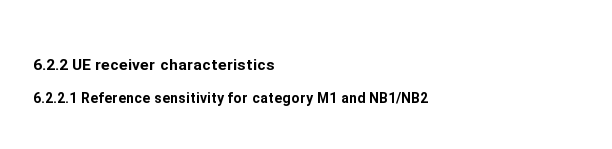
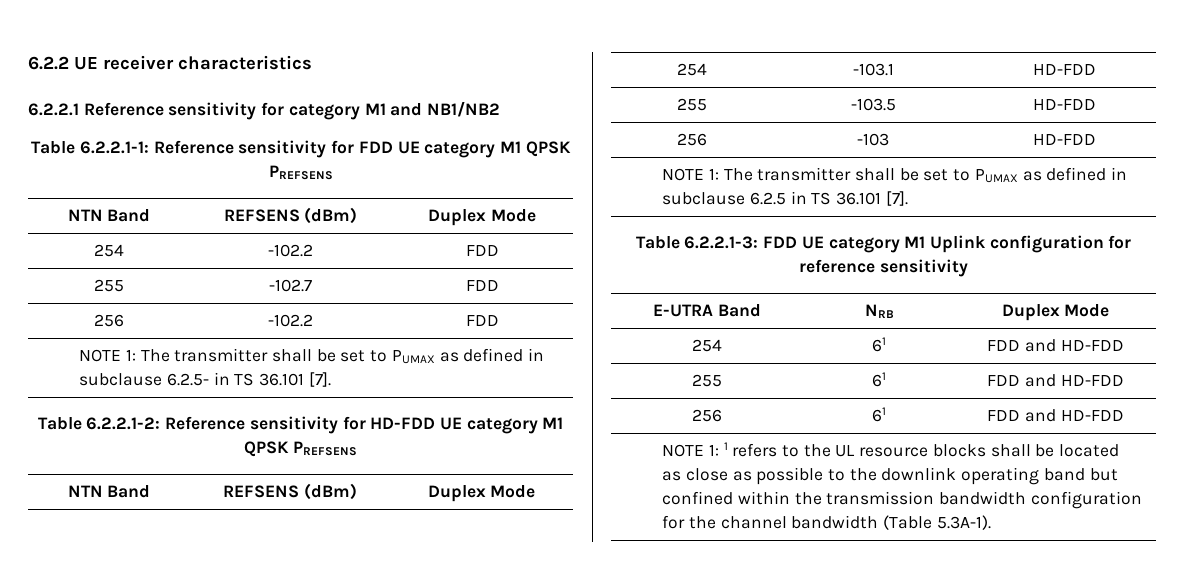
(429, 98) none -> [31,140,571,158] [268,165,333,180] [67,209,151,222] [223,207,358,224] [428,209,536,226] [94,244,124,257] [268,244,313,257] [465,245,499,256] [94,279,124,292] [269,279,312,292] [465,280,499,291] [94,314,124,327] [268,314,313,327] [465,315,499,326] [79,348,545,364] [79,372,331,387] [37,416,564,434] [244,441,357,457] [67,485,151,498] [223,483,357,500] [427,485,536,502] [677,63,707,76] [852,63,894,76] [1033,64,1096,75] [677,98,707,111] [850,98,896,111] [1033,99,1096,110] [677,133,707,146] [857,133,889,146] [1033,134,1096,145] [662,167,1128,183] [662,191,908,206] [635,235,1132,253] [799,259,968,277] [653,304,761,317] [864,304,894,318] [1001,304,1110,321] [692,339,722,352] [872,337,886,352] [987,339,1124,352] [692,374,722,387] [872,372,886,387] [987,374,1124,387] [692,409,722,422] [872,407,886,422] [987,409,1124,422] [662,442,1120,457] [662,467,1118,485] [662,491,1142,509] [662,515,991,530] // Table 6.2.2.1-1: Reference sensitivity for FDD UE category M1 QPSK PREFSENS // NTN Band | REFSENS (dBm) | Duplex Mode // 254 | -102.2 | FDD // 255 | -102.7 | FDD // 256 | -102.2 | FDD // NOTE 1: The transmitter shall be set to PUMAX as defined in subclause 6.2.5- in TS 36.101 [7]. // Table 6.2.2.1-2: Reference sensitivity for HD-FDD UE category M1 QPSK PREFSENS // NTN Band | REFSENS (dBm) | Duplex Mode // 254 | -103.1 | HD-FDD // 255 | -103.5 | HD-FDD // 256 | -103 | HD-FDD // NOTE 1: The transmitter shall be set to PUMAX as defined in subclause 6.2.5 in TS 36.101 [7]. // Table 6.2.2.1-3: FDD UE category M1 Uplink configuration for reference sensitivity // E-UTRA Band | NRB | Duplex Mode // 254 | 61 | FDD and HD-FDD // 255 | 61 | FDD and HD-FDD // 256 | 61 | FDD and HD-FDD // NOTE 1: 1 refers to the UL resource blocks shall be located as close as possible to the downlink operating band but confined within the transmission bandwidth configuration for the channel bandwidth (Table 5.3A-1).

